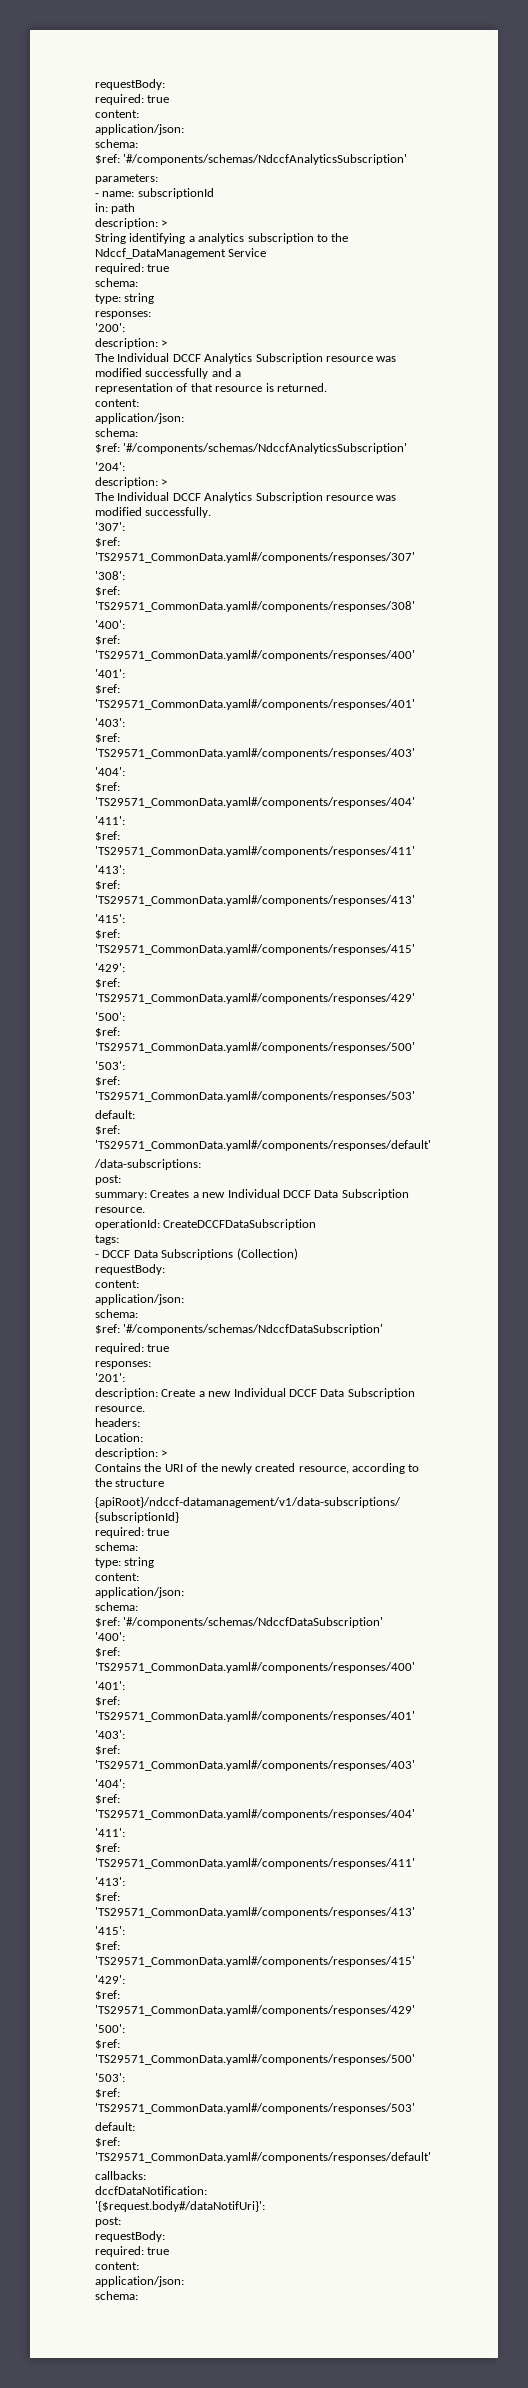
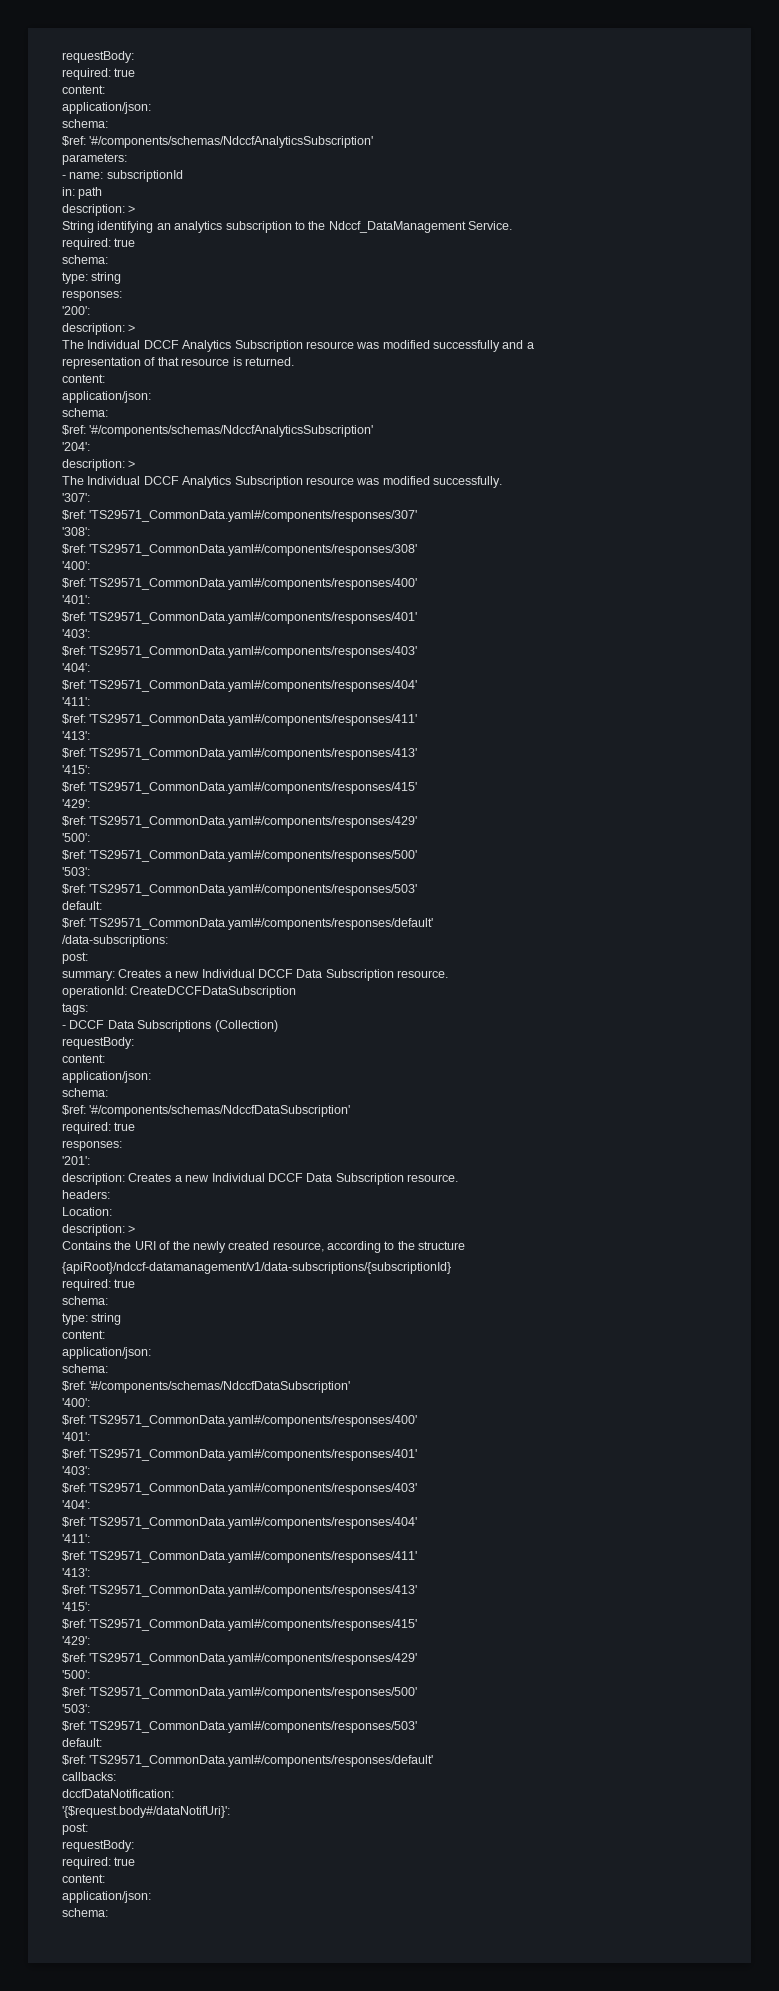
[188,236,195,242] a -> [156,223,171,230] an
[228,248,267,257] Service -> [468,221,512,230] Service.
[161,1389,196,1397] Create -> [128,1173,172,1182] Creates

